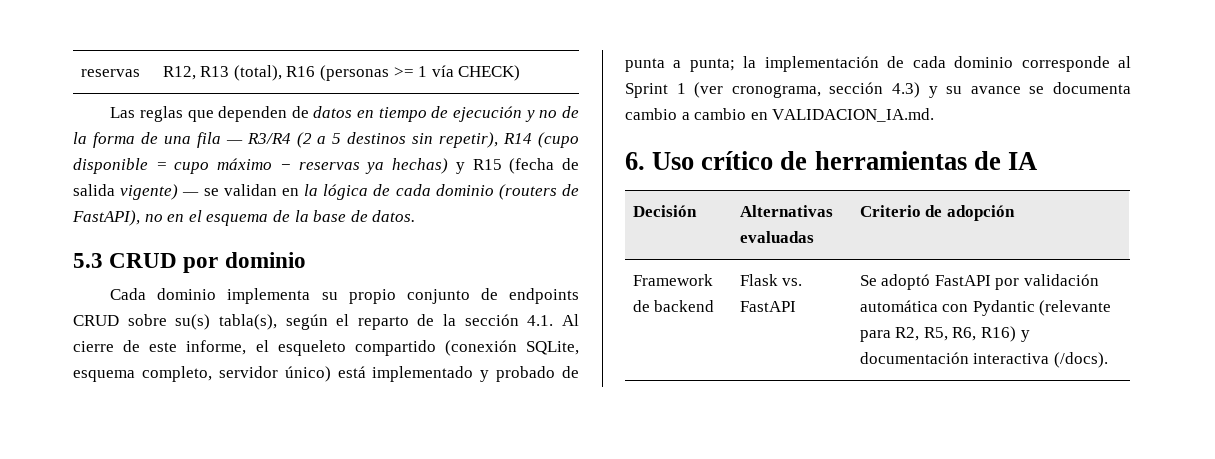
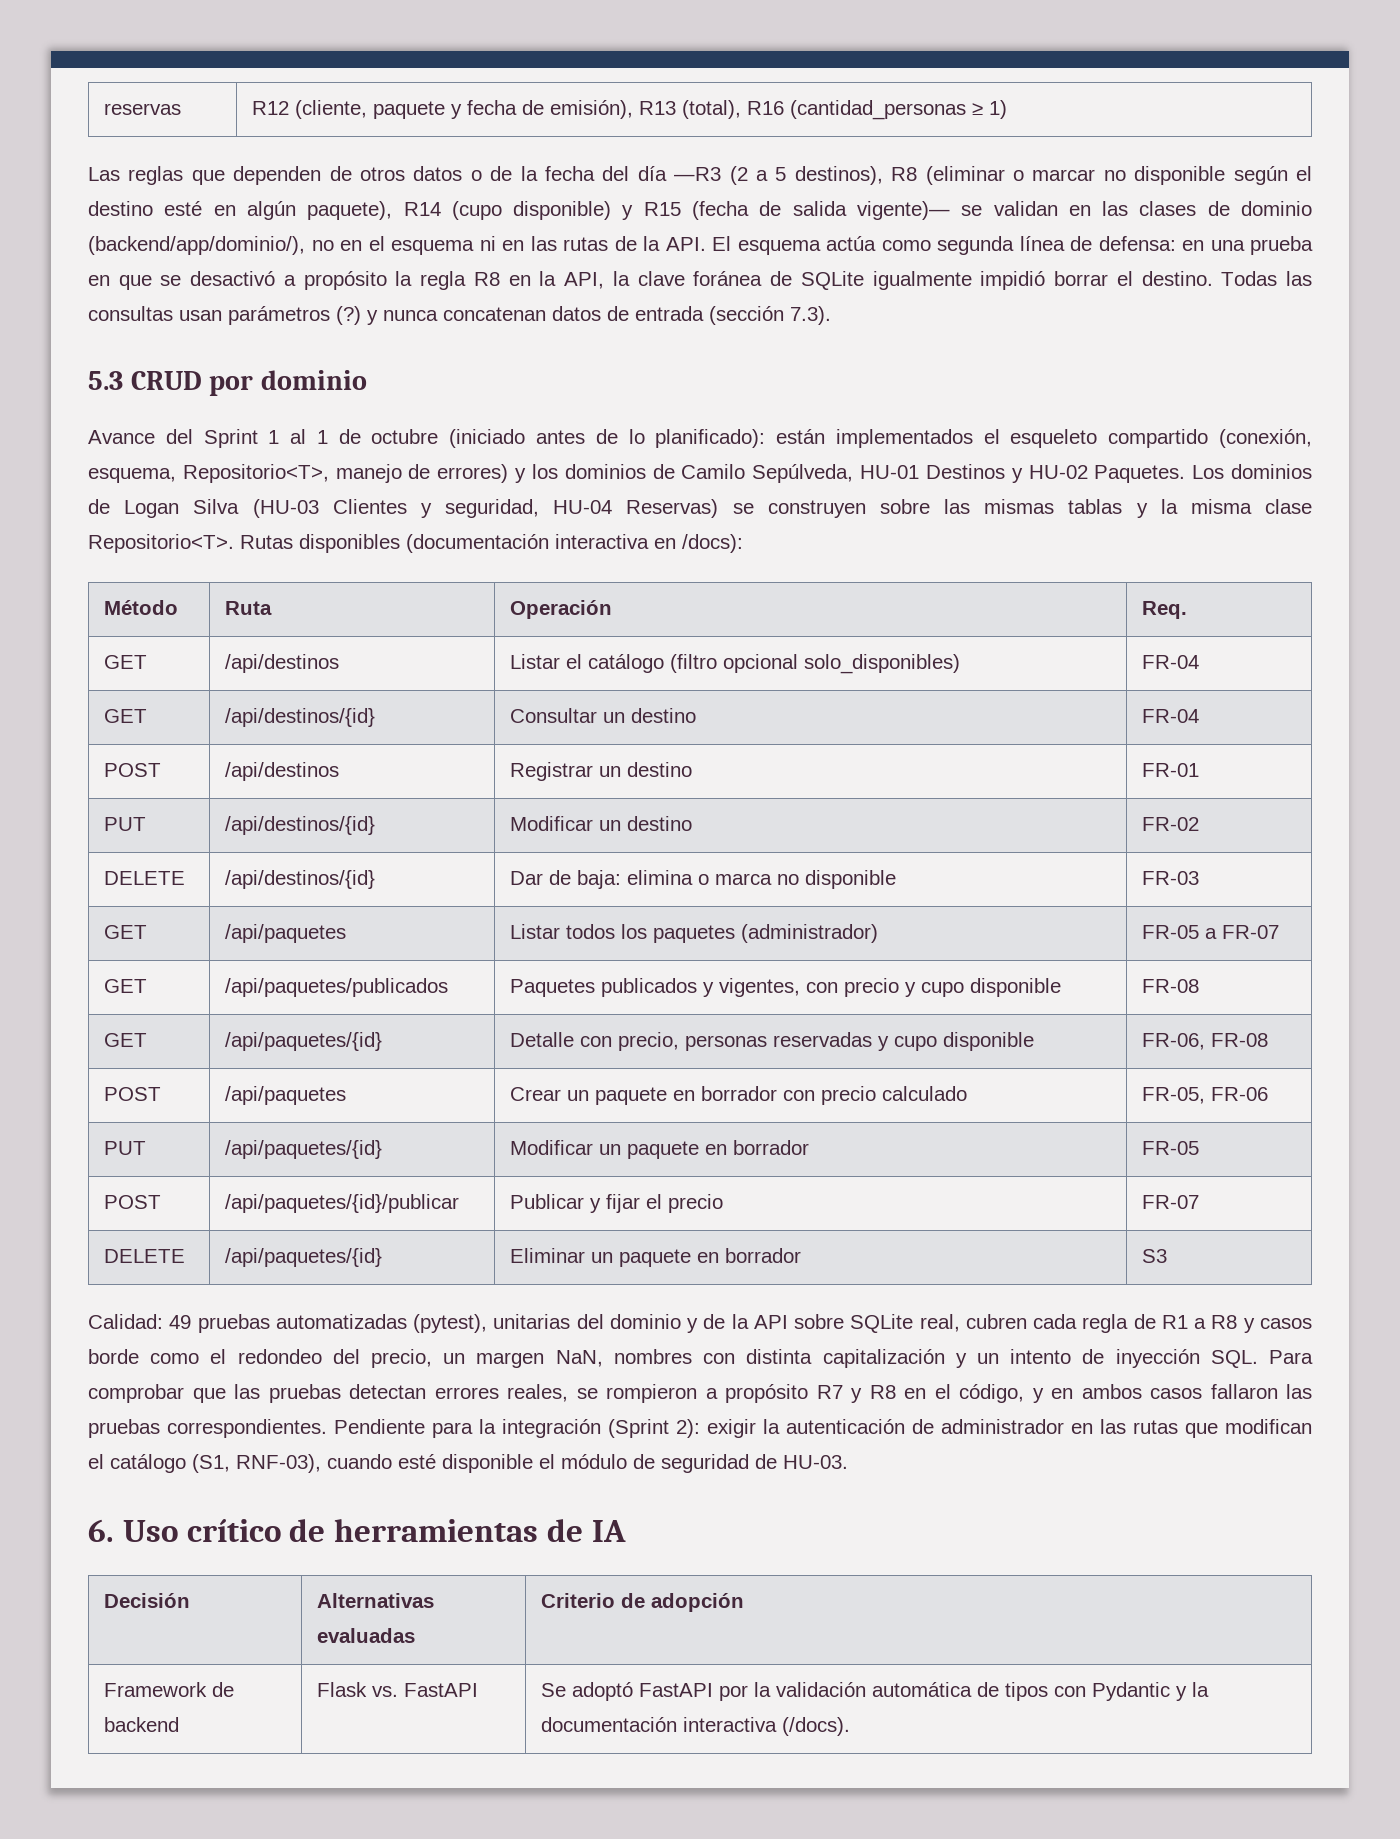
[162,65,521,81] R12, R13 (total), R16 (personas >= 1 vía CHECK) -> [252,100,1008,120] R12 (cliente, paquete y fecha de emisión), R13 (total), R16 (cantidad_personas ≥ 1)
[313,106,579,122] [73,132,579,148] [73,158,449,174] datos en tiempo de ejecución y no de la forma de una fila — R3/R4 (2 a 5 destinos sin repetir), R14 (cupo disponible = cupo máximo − reservas ya hechas) -> [360,166,1312,185] [88,201,612,220] otros datos o de la fecha del día —R3 (2 a 5 destinos), R8 (eliminar o marcar no disponible según el destino esté en algún paquete), R14 (cupo disponible)
[120,184,200,200] vigente) — -> [856,201,950,220] vigente)—
[303,184,579,200] [72,210,416,226] [73,252,306,273] [110,288,579,304] [73,314,579,330] [73,340,579,356] [73,366,579,382] [625,56,1131,72] [625,82,1131,98] [625,108,935,122] la lógica de cada dominio (routers de FastAPI), no en el esquema de la base de datos. // 5.3 CRUD por dominio // Cada dominio implementa su propio conjunto de endpoints CRUD sobre su(s) tabla(s), según el reparto de la sección 4.1. Al cierre de este informe, el esqueleto compartido (conexión SQLite, esquema completo, servidor único) está implementado y probado de punta a punta; la implementación de cada dominio corresponde al Sprint 1 (ver cronograma, sección 4.3) y su avance se documenta cambio a cambio en VALIDACION_IA.md. -> [1102,201,1312,216] [88,236,1313,255] [88,271,1312,290] [88,306,831,325] [88,370,367,396] [88,429,1313,448] [88,464,1313,483] [88,499,1312,518] [88,534,743,553] [104,600,179,615] [225,601,273,615] [510,600,613,619] [1142,601,1188,619] [104,655,148,669] [225,654,340,673] [510,654,961,674] [1142,655,1200,669] [104,709,148,723] [225,708,376,727] [510,708,697,723] [1142,709,1200,723] [104,763,162,777] [225,762,340,781] [510,762,693,781] [1142,763,1200,777] [104,817,147,831] [225,816,376,835] [510,816,693,831] [1142,817,1200,831] [104,871,186,885] [225,870,376,889] [510,870,897,889] [1142,871,1200,885] [104,925,148,939] [225,924,347,943] [510,924,879,943] [1142,925,1280,939] [104,979,148,993] [225,978,449,997] [510,978,1062,997] [1142,979,1200,993] [104,1033,148,1047] [225,1032,383,1051] [510,1032,1035,1051] [1142,1033,1269,1050] [104,1087,162,1101] [225,1086,347,1105] [510,1086,968,1105] [1142,1087,1269,1104] [104,1141,147,1155] [225,1140,383,1159] [510,1140,810,1159] [1142,1141,1200,1155] [104,1195,162,1209] [225,1194,460,1213] [510,1194,724,1213] [1142,1195,1200,1209] [104,1249,186,1263] [225,1248,383,1267] [510,1248,802,1267] [1142,1249,1168,1263] [88,1314,1313,1333] [88,1349,1313,1368] [88,1384,1312,1403] [88,1419,1312,1438] [88,1454,848,1473] las clases de dominio (backend/app/dominio/), no en el esquema ni en las rutas de la API. El esquema actúa como segunda línea de defensa: en una prueba en que se desactivó a propósito la regla R8 en la API, la clave foránea de SQLite igualmente impidió borrar el destino. Todas las consultas usan parámetros (?) y nunca concatenan datos de entrada (sección 7.3). // 5.3 CRUD por dominio // Avance del Sprint 1 al 1 de octubre (iniciado antes de lo planificado): están implementados el esqueleto compartido (conexión, esquema, Repositorio<T>, manejo de errores) y los dominios de Camilo Sepúlveda, HU-01 Destinos y HU-02 Paquetes. Los dominios de Logan Silva (HU-03 Clientes y seguridad, HU-04 Reservas) se construyen sobre las mismas tablas y la misma clase Repositorio<T>. Rutas disponibles (documentación interactiva en /docs): // Método | Ruta | Operación | Req. // GET | /api/destinos | Listar el catálogo (filtro opcional solo_disponibles) | FR-04 // GET | /api/destinos/{id} | Consultar un destino | FR-04 // POST | /api/destinos | Registrar un destino | FR-01 // PUT | /api/destinos/{id} | Modificar un destino | FR-02 // DELETE | /api/destinos/{id} | Dar de baja: elimina o marca no disponible | FR-03 // GET | /api/paquetes | Listar todos los paquetes (administrador) | FR-05 a FR-07 // GET | /api/paquetes/publicados | Paquetes publicados y vigentes, con precio y cupo disponible | FR-08 // GET | /api/paquetes/{id} | Detalle con precio, personas reservadas y cupo disponible | FR-06, FR-08 // POST | /api/paquetes | Crear un paquete en borrador con precio calculado | FR-05, FR-06 // PUT | /api/paquetes/{id} | Modificar un paquete en borrador | FR-05 // POST | /api/paquetes/{id}/publicar | Publicar y fijar el precio | FR-07 // DELETE | /api/paquetes/{id} | Eliminar un paquete en borrador | S3 // Calidad: 49 pruebas automatizadas (pytest), unitarias del dominio y de la API sobre SQLite real, cubren cada regla de R1 a R8 y casos borde como el redondeo del precio, un margen NaN, nombres con distinta capitalización y un intento de inyección SQL. Para comprobar que las pruebas detectan errores reales, se rompieron a propósito R7 y R8 en el código, y en ambos casos fallaron las pruebas correspondientes. Pendiente para la integración (Sprint 2): exigir la autenticación de administrador en las rutas que modifican el catálogo (S1, RNF-03), cuando esté disponible el módulo de seguridad de HU-03.
(1020, 284) none -> [754,1682,772,1697] la
[942,300,1112,316] [859,326,1030,342] con Pydantic (relevante para R2, R5, R6, R16) y -> [977,1682,1210,1701] de tipos con Pydantic y la

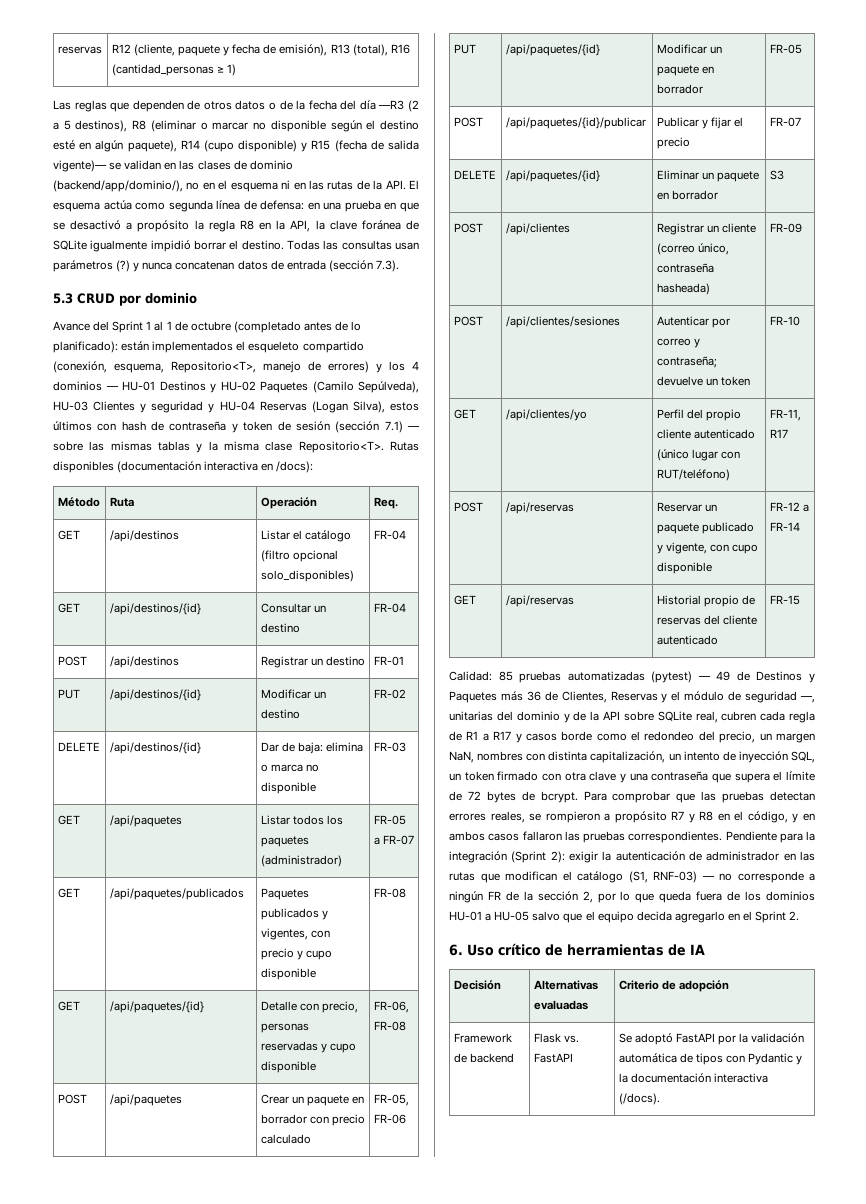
[449,429,526,448] (iniciado -> [233,321,301,333] (completado
[564,464,1313,483] [88,499,866,518] dominios de Camilo Sepúlveda, HU-01 Destinos y HU-02 Paquetes. Los dominios de Logan Silva (HU-03 Clientes y seguridad, HU-04 Reservas) se construyen -> [412,361,419,370] [53,381,419,393] [53,401,419,413] [53,421,421,433] 4 dominios — HU-01 Destinos y HU-02 Paquetes (Camilo Sepúlveda), HU-03 Clientes y seguridad y HU-04 Reservas (Logan Silva), estos últimos con hash de contraseña y token de sesión (sección 7.1) —
(1168, 1256) none -> [453,223,483,233] [505,223,570,235] [656,223,757,235] [656,243,729,255] [656,263,714,273] [656,283,710,295] [769,223,802,233] [453,316,483,326] [505,316,620,328] [656,316,730,328] [656,338,700,348] [656,356,717,368] [656,376,751,386] [769,316,800,326] [453,409,476,419] [505,409,587,421] [656,409,742,421] [656,429,755,439] [656,449,741,461] [656,469,730,481] [769,409,801,421] [769,429,788,438] [453,502,483,512] [505,502,574,514] [656,502,717,512] [656,522,754,534] [656,542,759,554] [656,562,712,574] [769,502,809,512] [769,522,800,531] [453,595,476,605] [505,595,574,607] [656,595,756,607] [656,615,758,625] [656,635,718,645] [769,595,800,605] // POST | /api/clientes | Registrar un cliente (correo único, contraseña hasheada) | FR-09 // POST | /api/clientes/sesiones | Autenticar por correo y contraseña; devuelve un token | FR-10 // GET | /api/clientes/yo | Perfil del propio cliente autenticado (único lugar con RUT/teléfono) | FR-11, R17 // POST | /api/reservas | Reservar un paquete publicado y vigente, con cupo disponible | FR-12 a FR-14 // GET | /api/reservas | Historial propio de reservas del cliente autenticado | FR-15
[169,1315,192,1329] 49 -> [498,671,513,681] 85
[413,1314,488,1333] (pytest), -> [651,671,815,683] [449,691,815,703] (pytest) — 49 de Destinos y Paquetes más 36 de Clientes, Reservas y el módulo de seguridad —,
[1211,1315,1238,1329] R8 -> [493,731,512,740] R17
[822,1349,967,1368] capitalización y -> [590,751,666,763] capitalización,
[1210,1350,1258,1368] SQL. -> [790,751,815,763] [449,771,815,783] [449,791,578,803] SQL, un token firmado con otra clave y una contraseña que supera el límite de 72 bytes de bcrypt.
[236,1454,848,1473] RNF-03), cuando esté disponible el módulo de seguridad de HU-03. -> [653,871,815,883] [449,891,815,903] [449,911,800,923] RNF-03) — no corresponde a ningún FR de la sección 2, por lo que queda fuera de los dominios HU-01 a HU-05 salvo que el equipo decida agregarlo en el Sprint 2.

